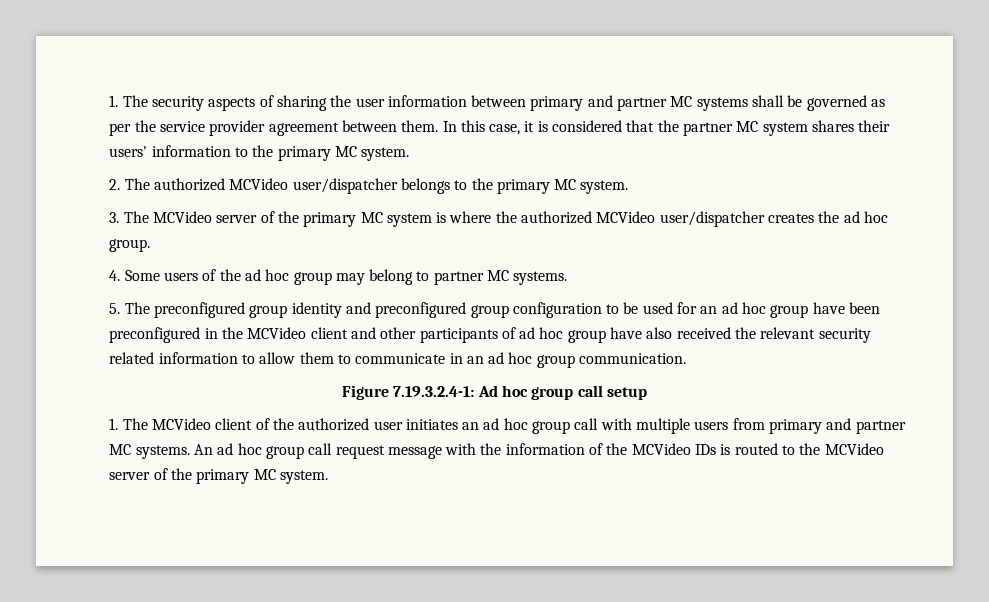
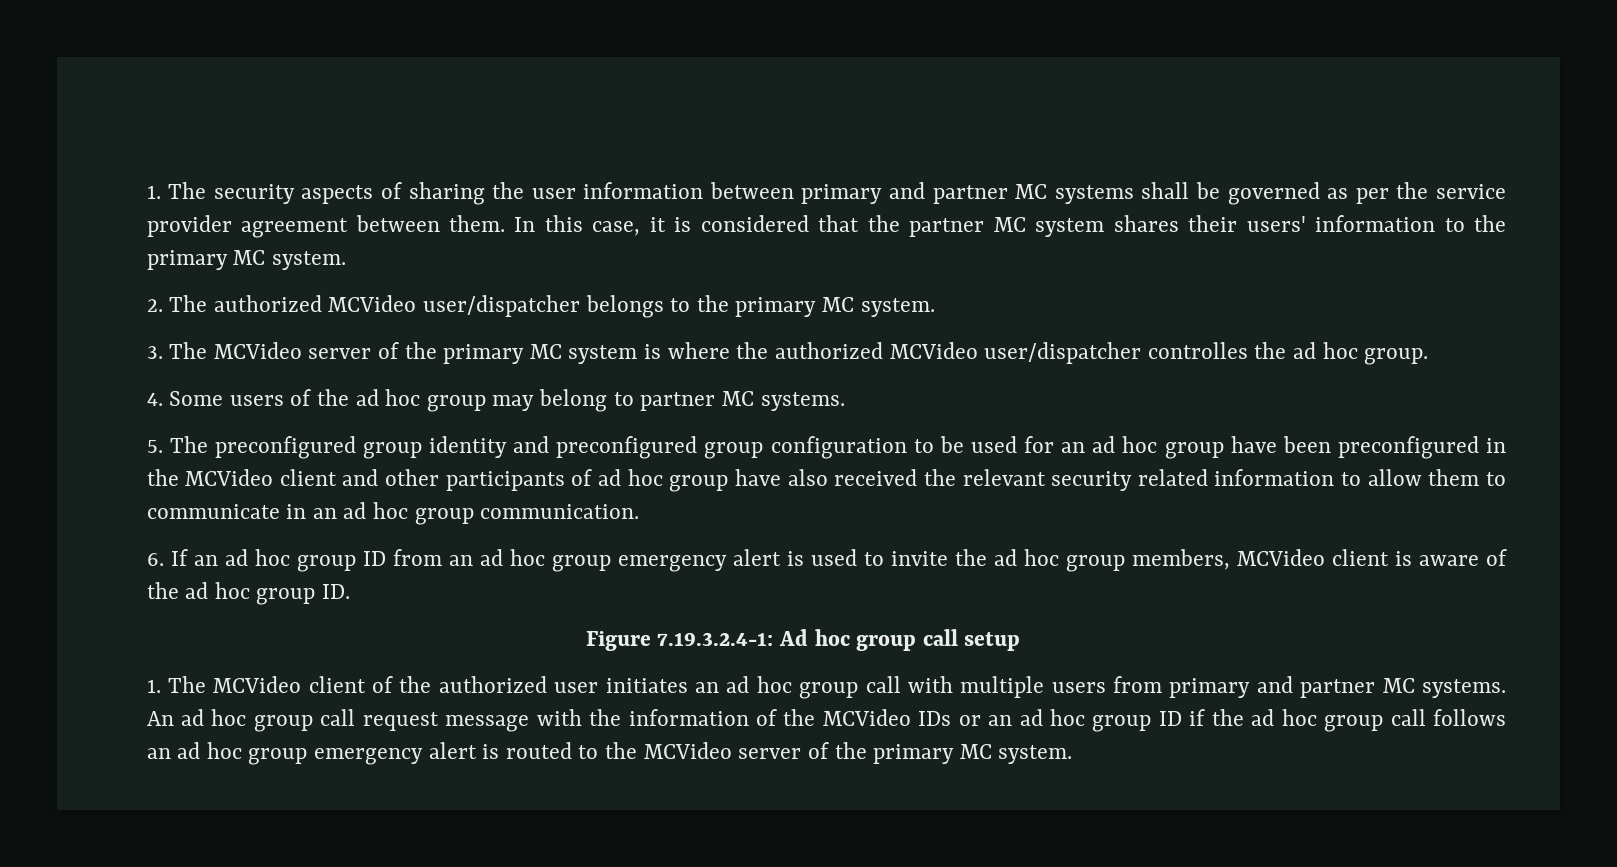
[768,213,815,223] creates -> [1147,342,1248,359] controlles
(687, 358) none -> [146,549,1508,572] [146,582,351,605] // 6. If an ad hoc group ID from an ad hoc group emergency alert is used to invite the ad hoc group members, MCVideo client is aware of the ad hoc group ID.
(717, 449) none -> [958,709,1507,732] [146,742,477,765] or an ad hoc group ID if the ad hoc group call follows an ad hoc group emergency alert

